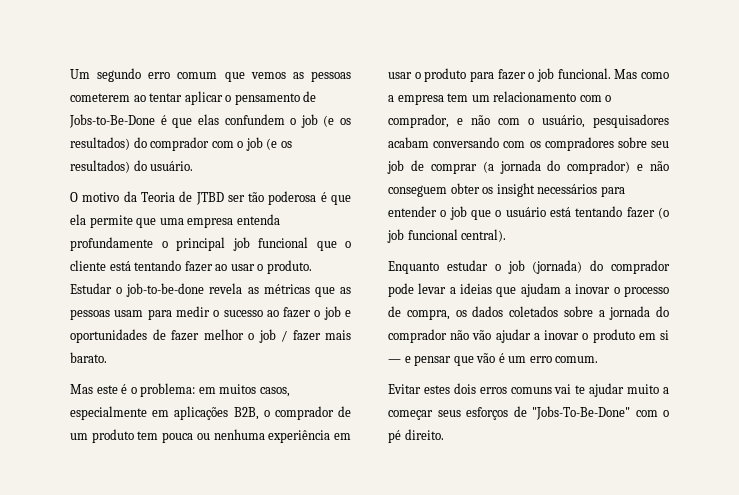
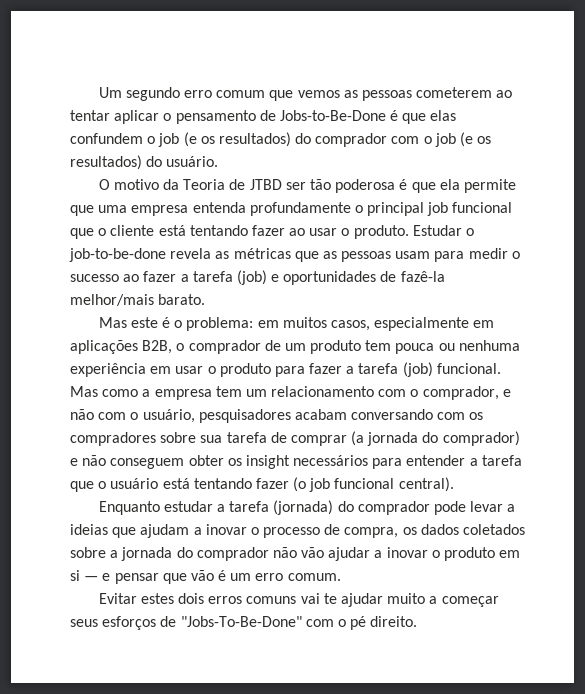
[314,306,352,320] [70,329,351,343] o job e oportunidades de fazer melhor o job / fazer mais -> [180,270,445,285] [70,294,154,306] a tarefa (job) e oportunidades de fazê-la melhor/mais
[528,68,554,82] o job -> [346,362,433,377] a tarefa (job)
[651,141,669,148] [387,160,404,174] seu job -> [200,432,267,443] sua tarefa
[440,206,467,220] o job -> [469,455,522,466] a tarefa
[494,260,525,274] o job -> [217,501,270,512] a tarefa

